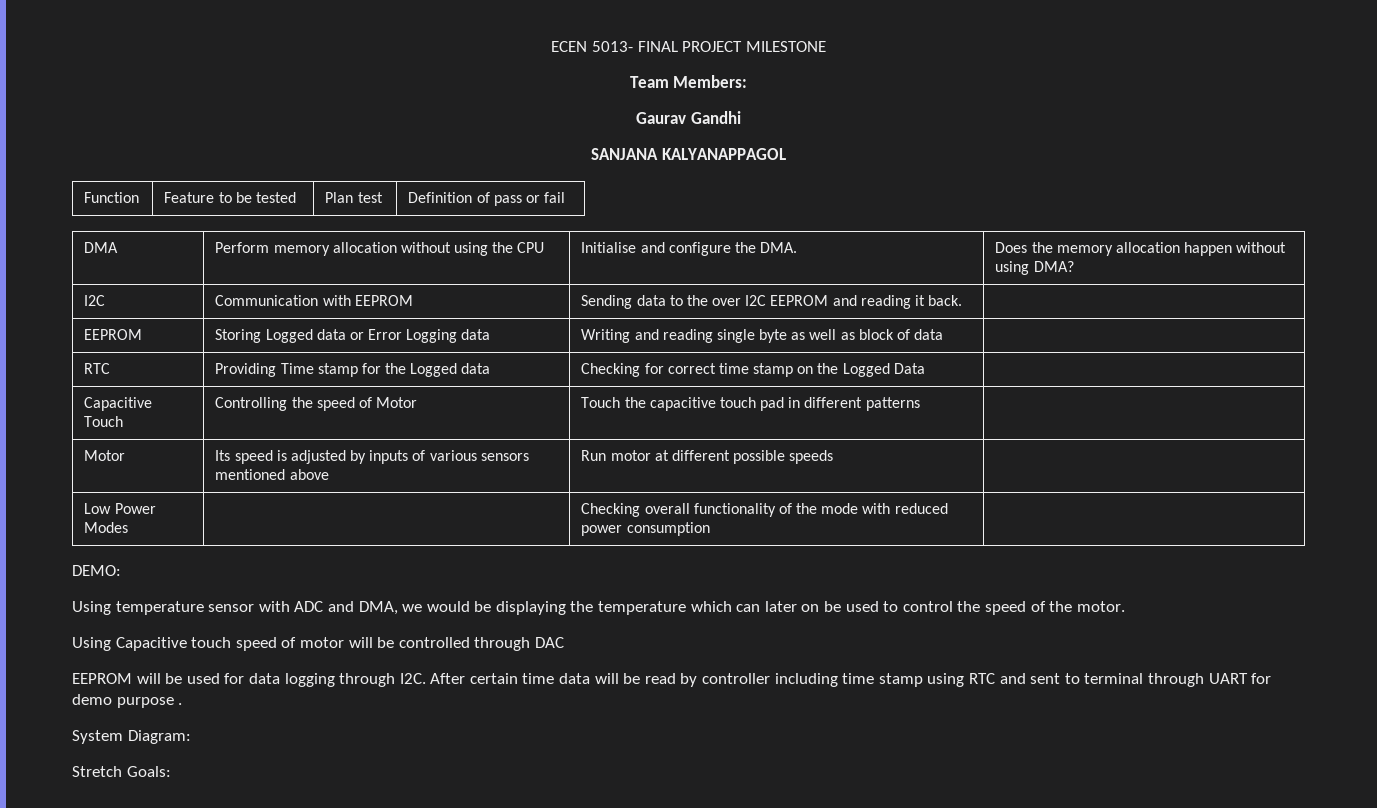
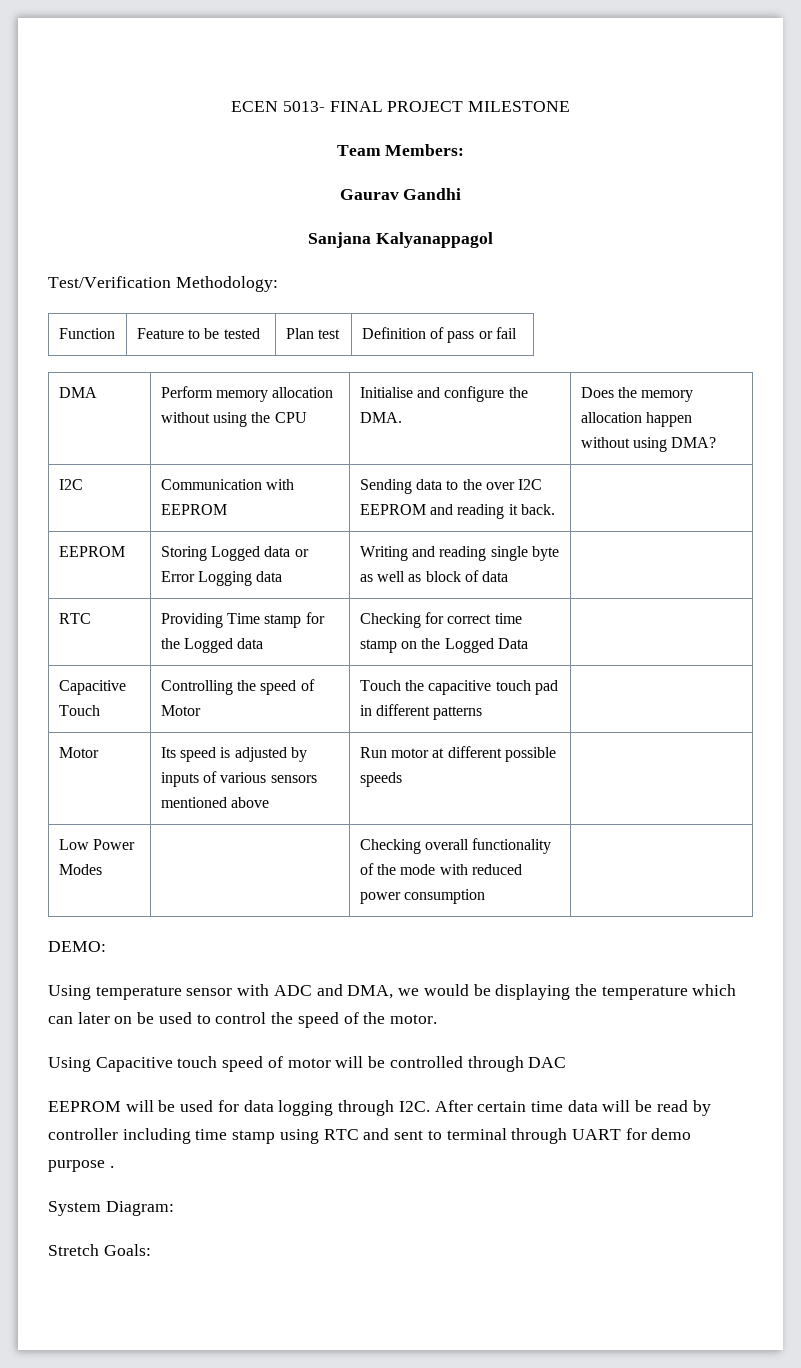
[591,148,786,160] SANJANA KALYANAPPAGOL -> [308,232,493,248] [48,276,278,292] Sanjana Kalyanappagol // Test/Verification Methodology:

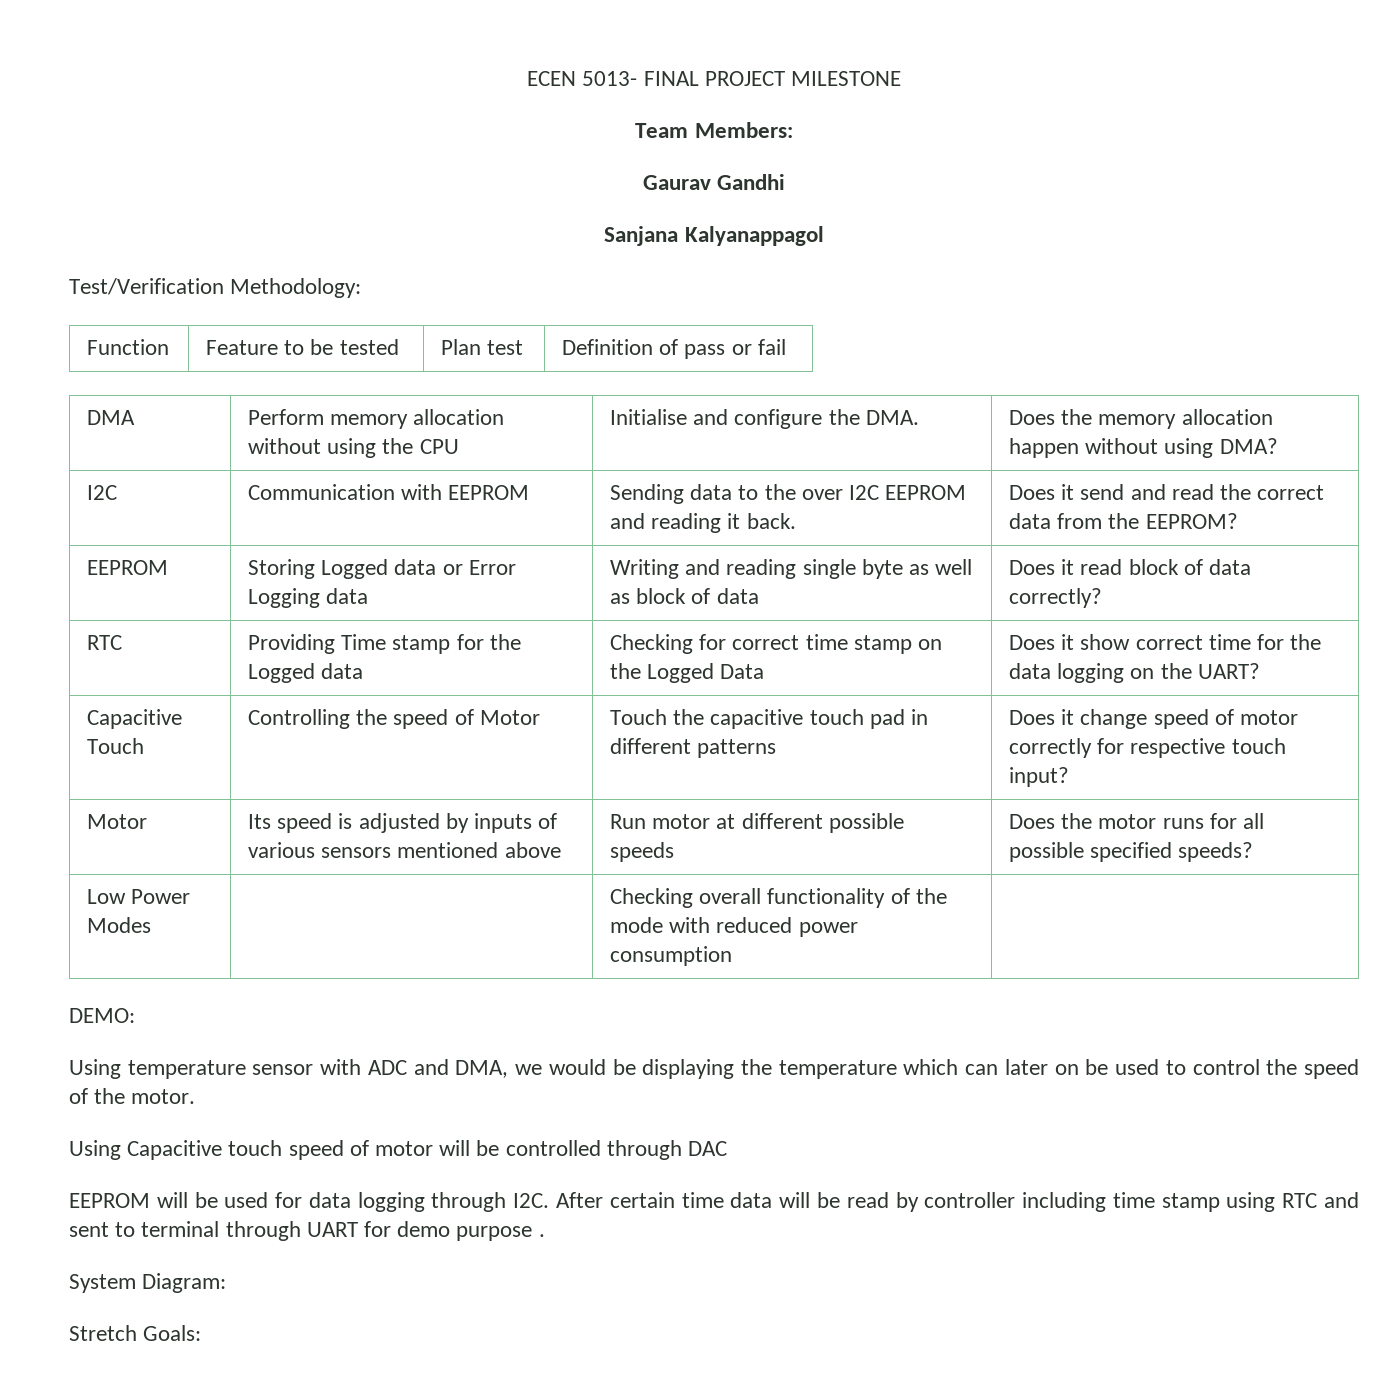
(555, 509) none -> [1009,484,1325,500] [1009,513,1238,529] Does it send and read the correct data from the EEPROM?
(509, 576) none -> [1009,559,1252,575] [1009,588,1103,608] Does it read block of data correctly?
(528, 643) none -> [1009,634,1322,650] [1009,663,1260,683] Does it show correct time for the data logging on the UART?
(483, 713) none -> [1009,709,1299,729] [1009,738,1286,758] [1009,767,1070,787] Does it change speed of motor correctly for respective touch input?
(402, 779) none -> [1009,813,1265,829] [1009,842,1254,862] Does the motor runs for all possible specified speeds?

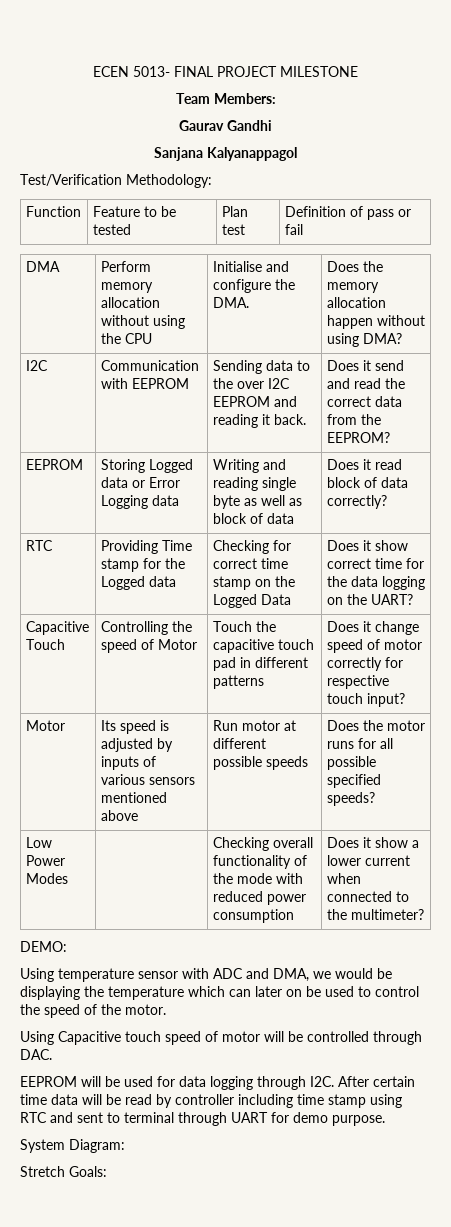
(733, 956) none -> [326,837,419,848] [326,855,410,866] [326,873,361,884] [326,891,409,902] [326,909,424,920] Does it show a lower current when connected to the multimeter?
[688,1141,728,1156] DAC -> [20,1049,52,1060] DAC.
[456,1226,545,1241] purpose . -> [332,1115,385,1126] purpose.

